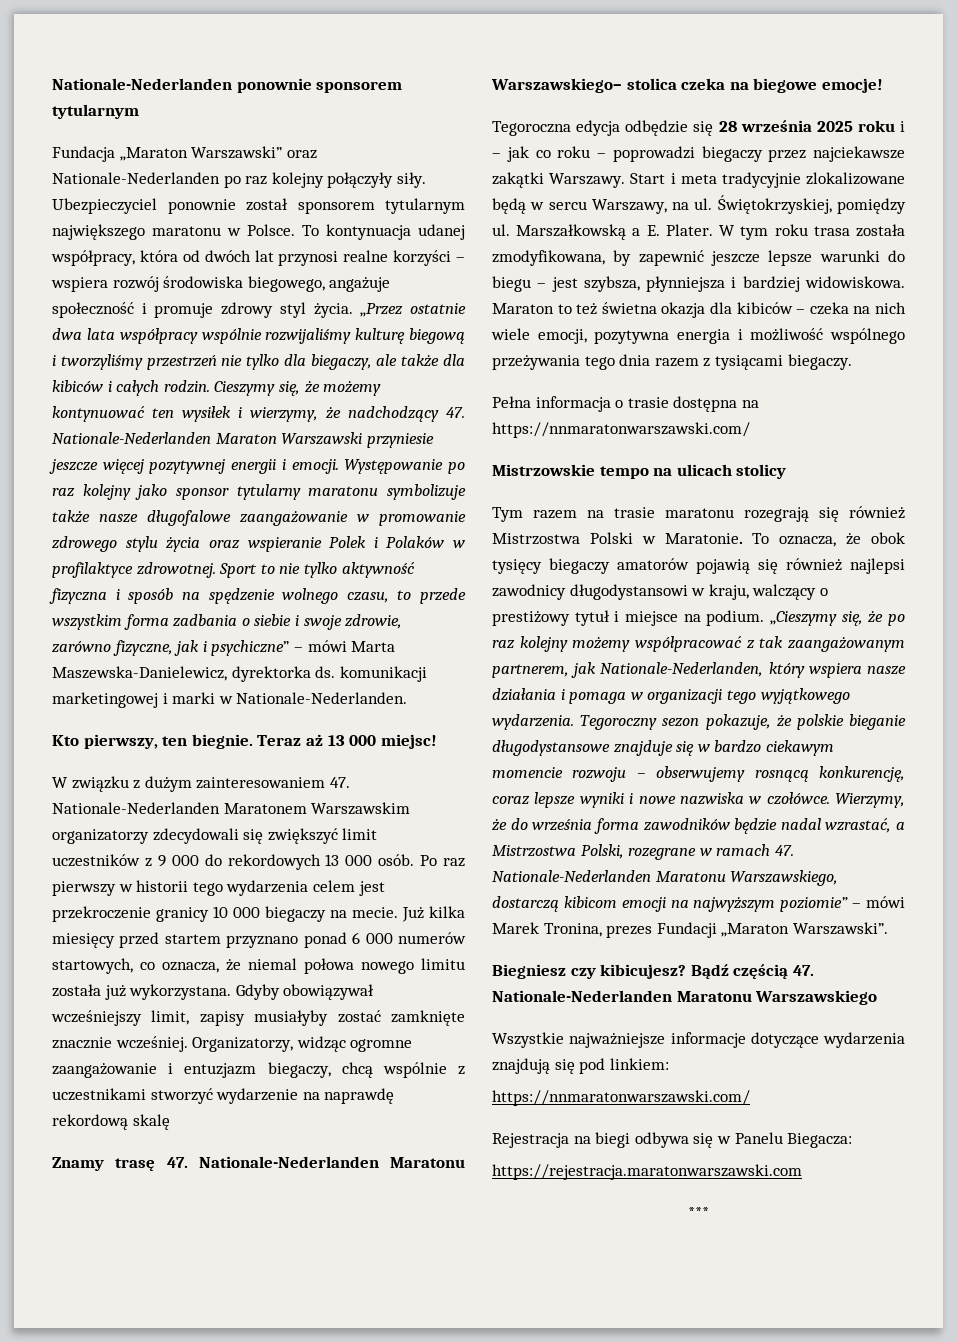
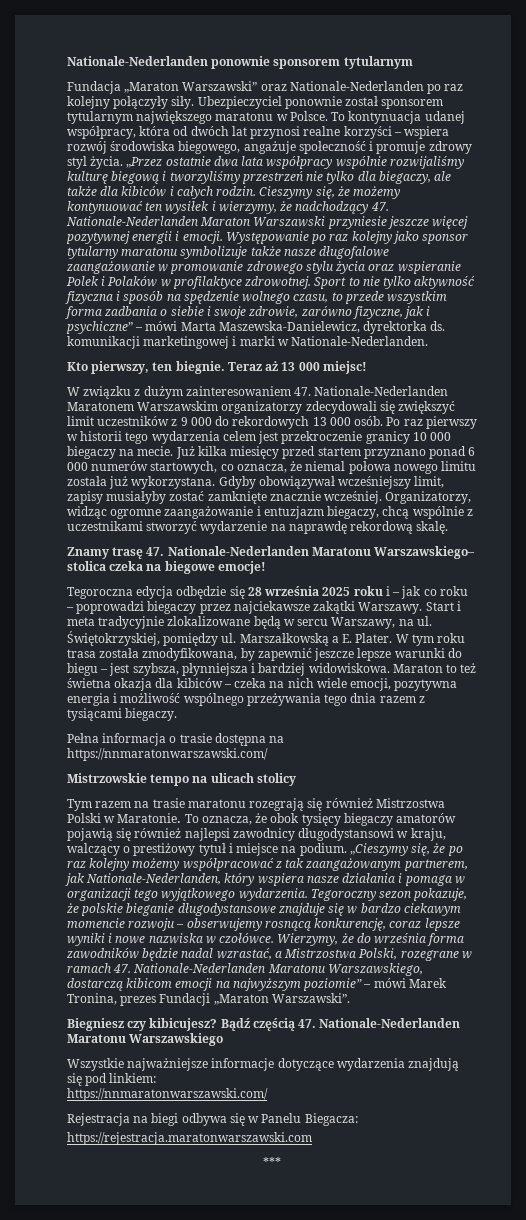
[132,1114,170,1130] skalę -> [416,521,449,534] skalę.

